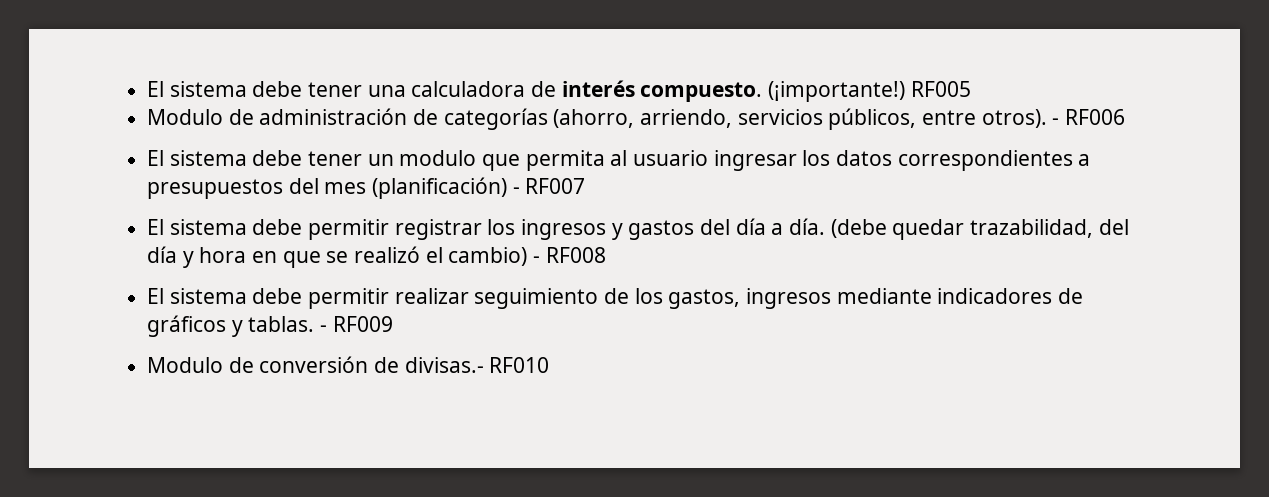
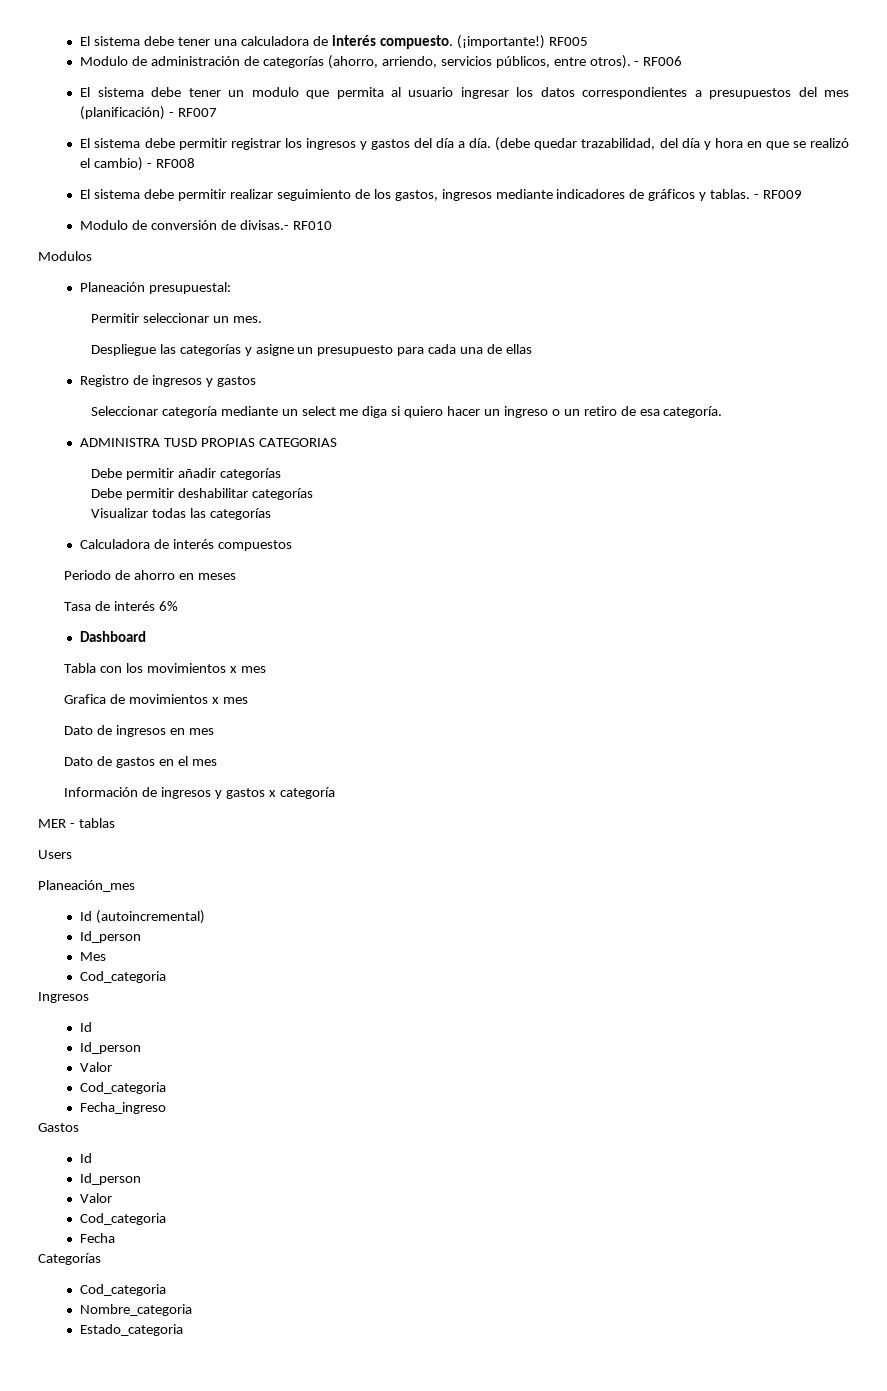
(550, 365) none -> [38,251,92,261] [80,282,232,294] [90,313,262,323] [90,344,532,356] [80,375,257,387] [90,406,723,418] [80,438,338,447] [90,468,281,480] [90,488,313,500] [90,508,271,520] [80,539,293,551] [64,570,237,580] [64,601,179,611] [80,631,147,642] [64,663,267,673] [64,694,249,704] [64,725,215,737] [64,756,218,768] [64,787,335,799] [38,818,115,828] [38,850,72,859] [38,880,135,892] [80,910,206,924] [80,931,142,943] [80,952,107,961] [80,971,167,983] [38,992,89,1003] [80,1022,93,1032] [80,1042,142,1054] [80,1062,113,1072] [80,1082,167,1094] [80,1102,167,1114] [38,1123,79,1132] [80,1153,93,1163] [80,1173,142,1185] [80,1193,113,1203] [80,1213,167,1225] [80,1233,116,1243] [38,1253,101,1265] [80,1284,167,1296] [80,1304,193,1316] [80,1324,184,1336] // Modulos // Planeación presupuestal: // Permitir seleccionar un mes. // Despliegue las categorías y asigne un presupuesto para cada una de ellas // Registro de ingresos y gastos // Seleccionar categoría mediante un select me diga si quiero hacer un ingreso o un retiro de esa categoría. // ADMINISTRA TUSD PROPIAS CATEGORIAS // Debe permitir añadir categorías // Debe permitir deshabilitar categorías // Visualizar todas las categorías // Calculadora de interés compuestos // Periodo de ahorro en meses // Tasa de interés 6% // Dashboard // Tabla con los movimientos x mes // Grafica de movimientos x mes // Dato de ingresos en mes // Dato de gastos en el mes // Información de ingresos y gastos x categoría // MER - tablas // Users // Planeación_mes // Id (autoincremental) // Id_person // Mes // Cod_categoria // Ingresos // Id // Id_person // Valor // Cod_categoria // Fecha_ingreso // Gastos // Id // Id_person // Valor // Cod_categoria // Fecha // Categorías // Cod_categoria // Nombre_categoria // Estado_categoria

